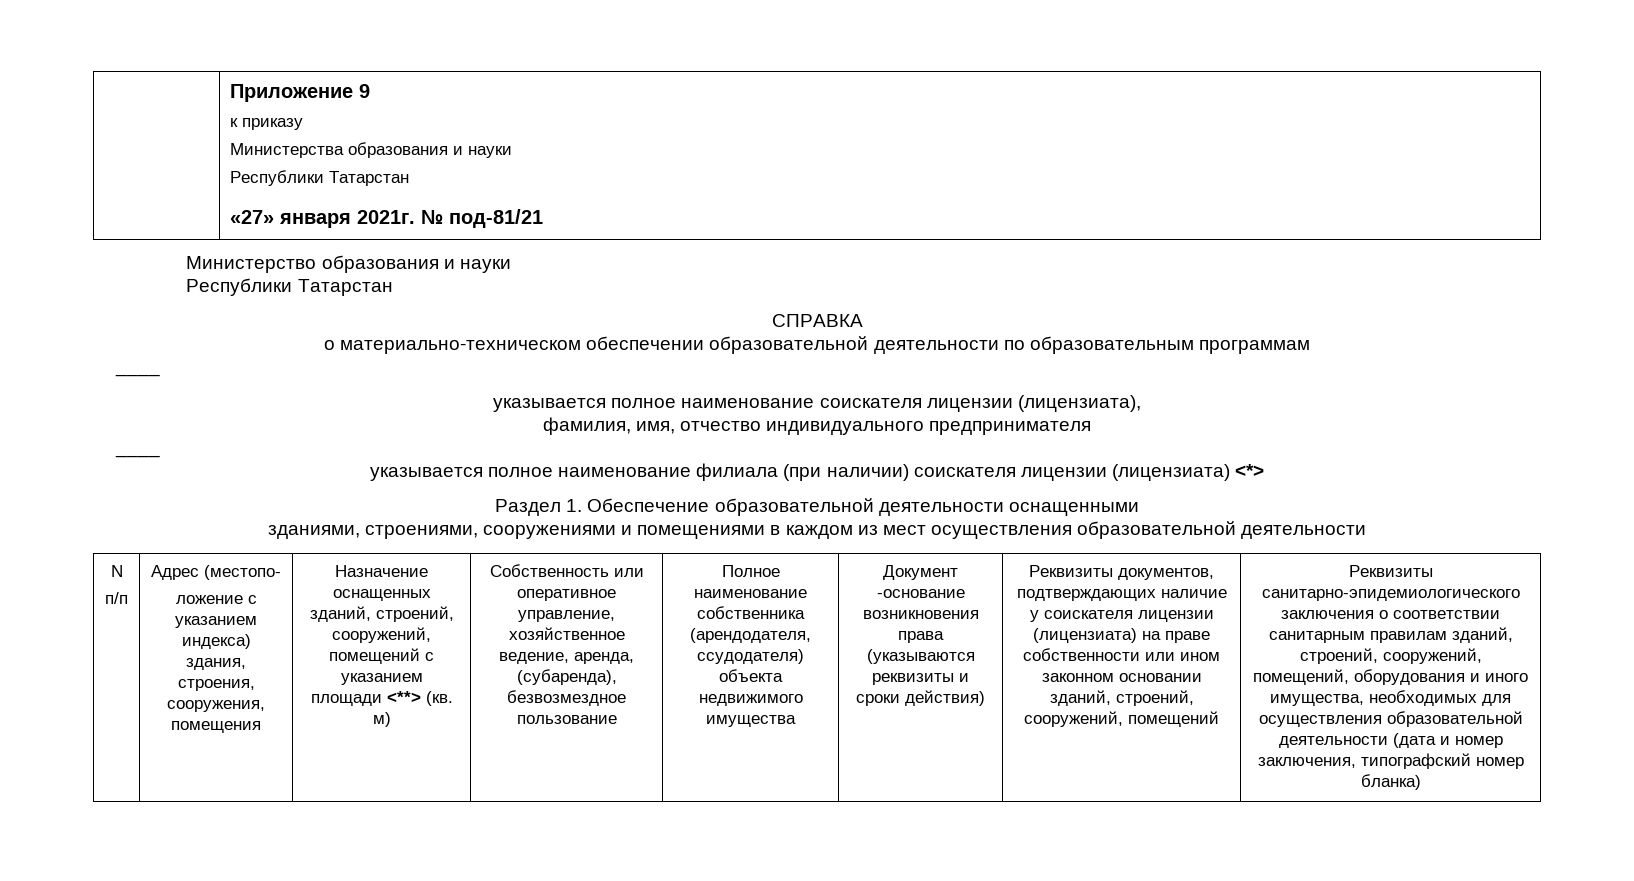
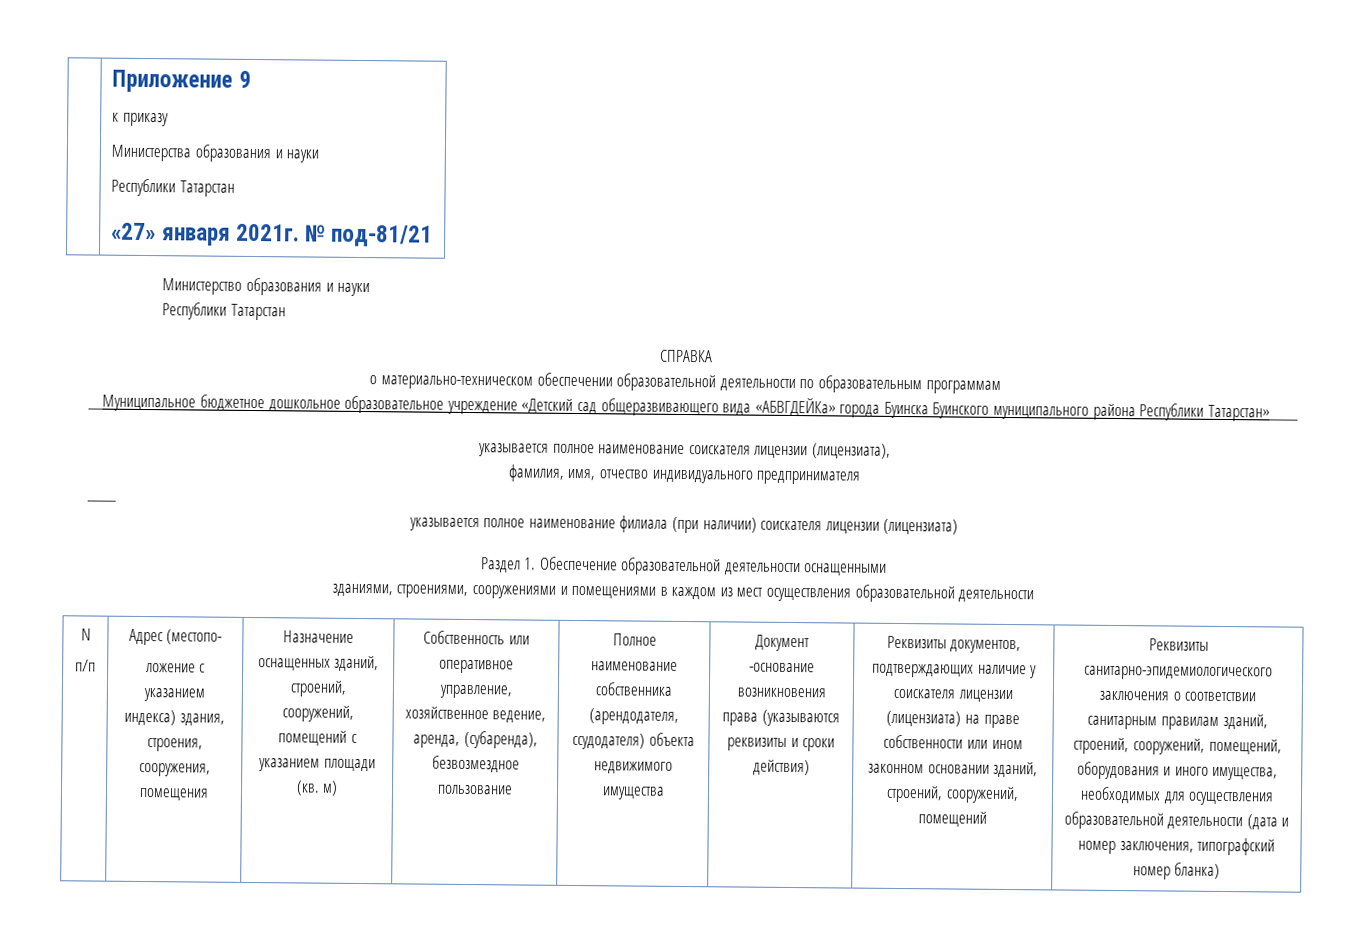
[115,373,161,377] ____ -> [87,394,1299,422] __Муниципальное бюджетное дошкольное образовательное учреждение «Детский сад общеразвивающего вида «АБВГДЕЙКа» города Буинска Буинского муниципального района Республики Татарстан»____
[1235,464,1265,477] <*> -> (959, 526) none
[386,691,421,703] <**> -> (376, 765) none

